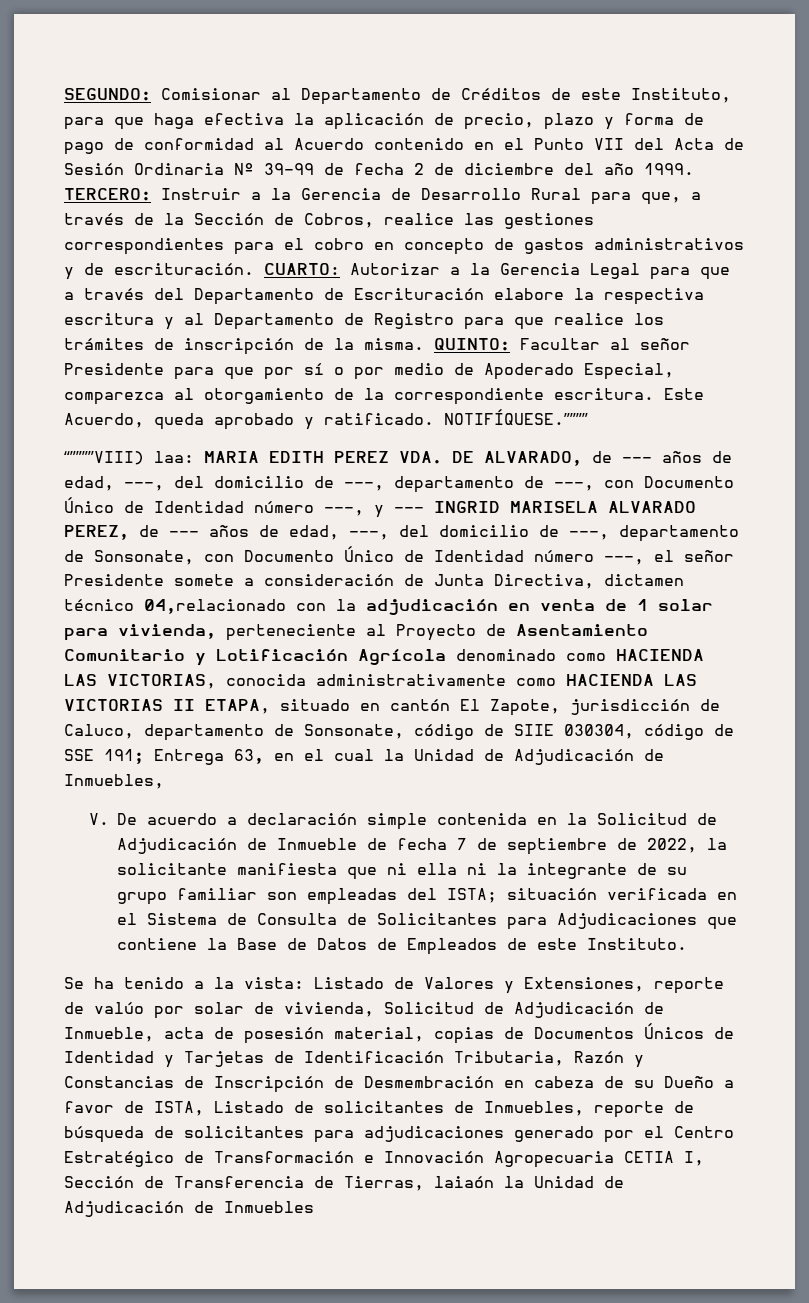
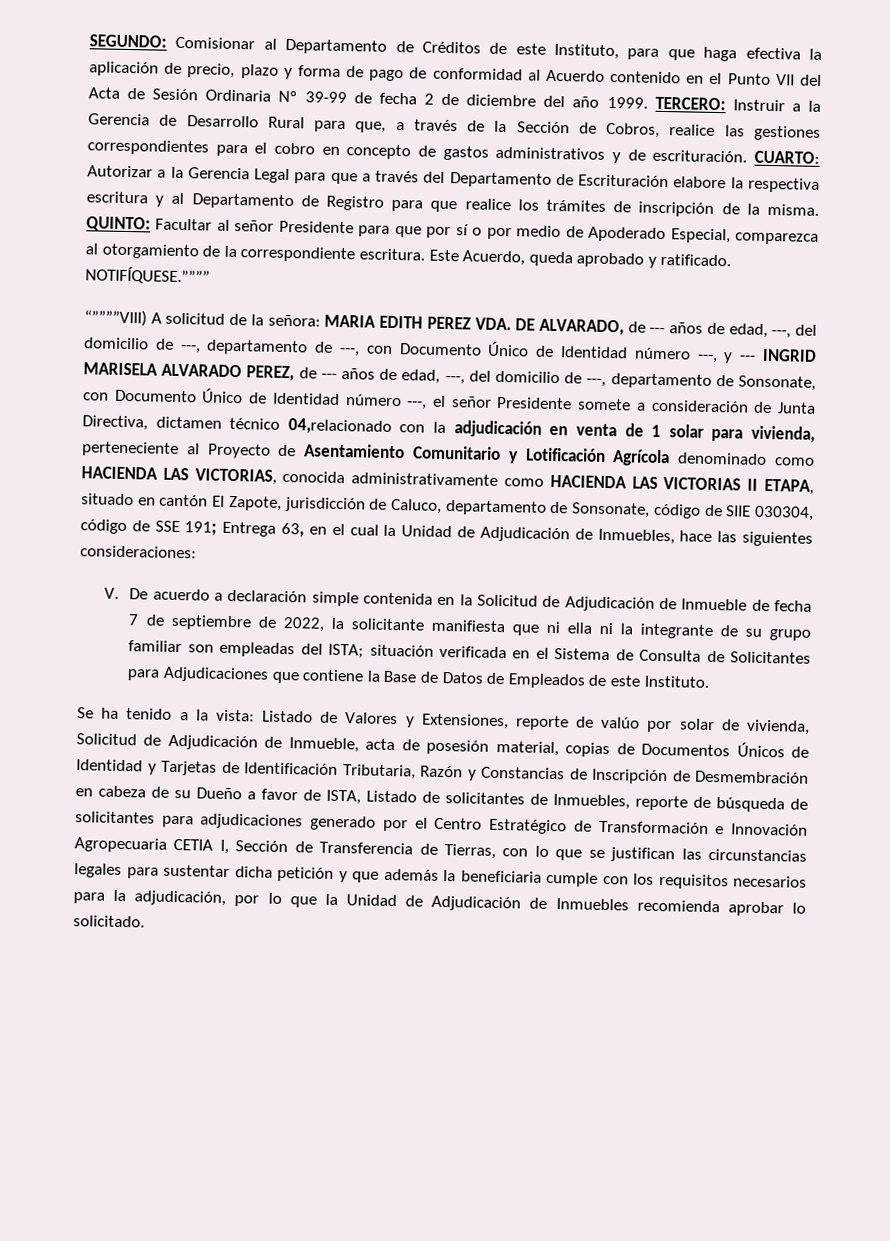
[154,451,194,463] laa: -> [150,312,321,327] A solicitud de la señora:
(164, 781) none -> [679,530,814,547] [80,545,197,559] hace las siguientes consideraciones:
[434,1176,494,1188] laiaón -> [502,845,808,863] [74,863,807,890] [73,889,317,908] con lo que se justifican las circunstancias legales para sustentar dicha petición y que además la beneficiaria cumple con los requisitos necesarios para la adjudicación, por lo que
(314, 1207) none -> [636,899,806,917] [73,915,145,928] recomienda aprobar lo solicitado.

